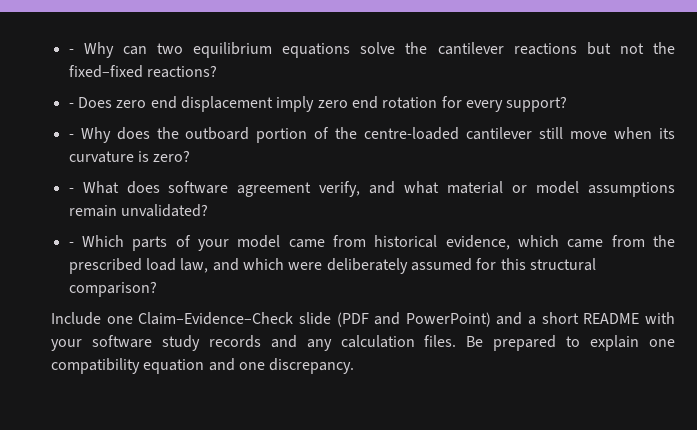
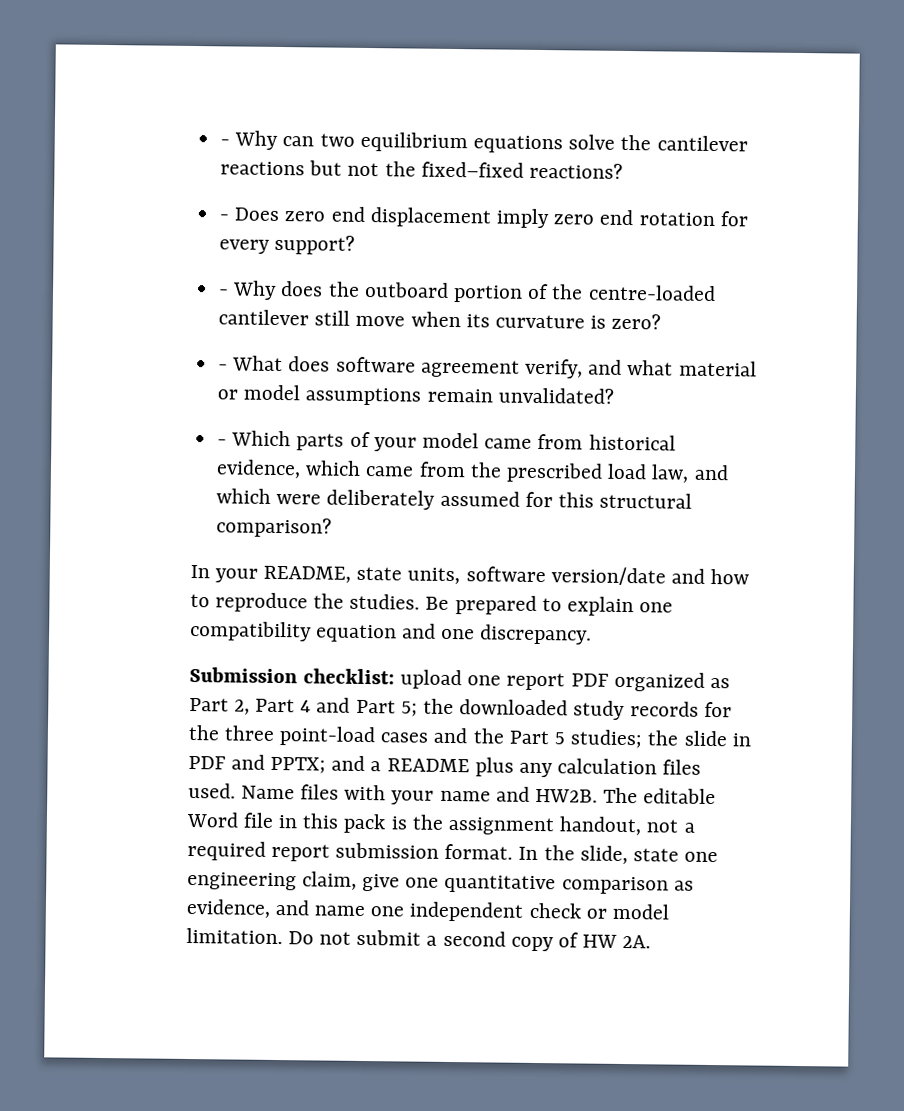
[51,312,675,327] [51,335,457,351] Include one Claim–Evidence–Check slide (PDF and PowerPoint) and a short README with your software study records and any calculation files. -> [189,564,750,586] [189,592,421,613] In your README, state units, software version/date and how to reproduce the studies.
(355, 366) none -> [188,666,731,692] [188,697,732,721] [187,724,751,749] [187,754,702,778] [187,782,717,805] [185,811,695,836] [186,840,719,865] [186,871,694,895] [185,898,670,922] [185,927,652,952] // Submission checklist: upload one report PDF organized as Part 2, Part 4 and Part 5; the downloaded study records for the three point-load cases and the Part 5 studies; the slide in PDF and PPTX; and a README plus any calculation files used. Name files with your name and HW2B. The editable Word file in this pack is the assignment handout, not a required report submission format. In the slide, state one engineering claim, give one quantitative comparison as evidence, and name one independent check or model limitation. Do not submit a second copy of HW 2A.

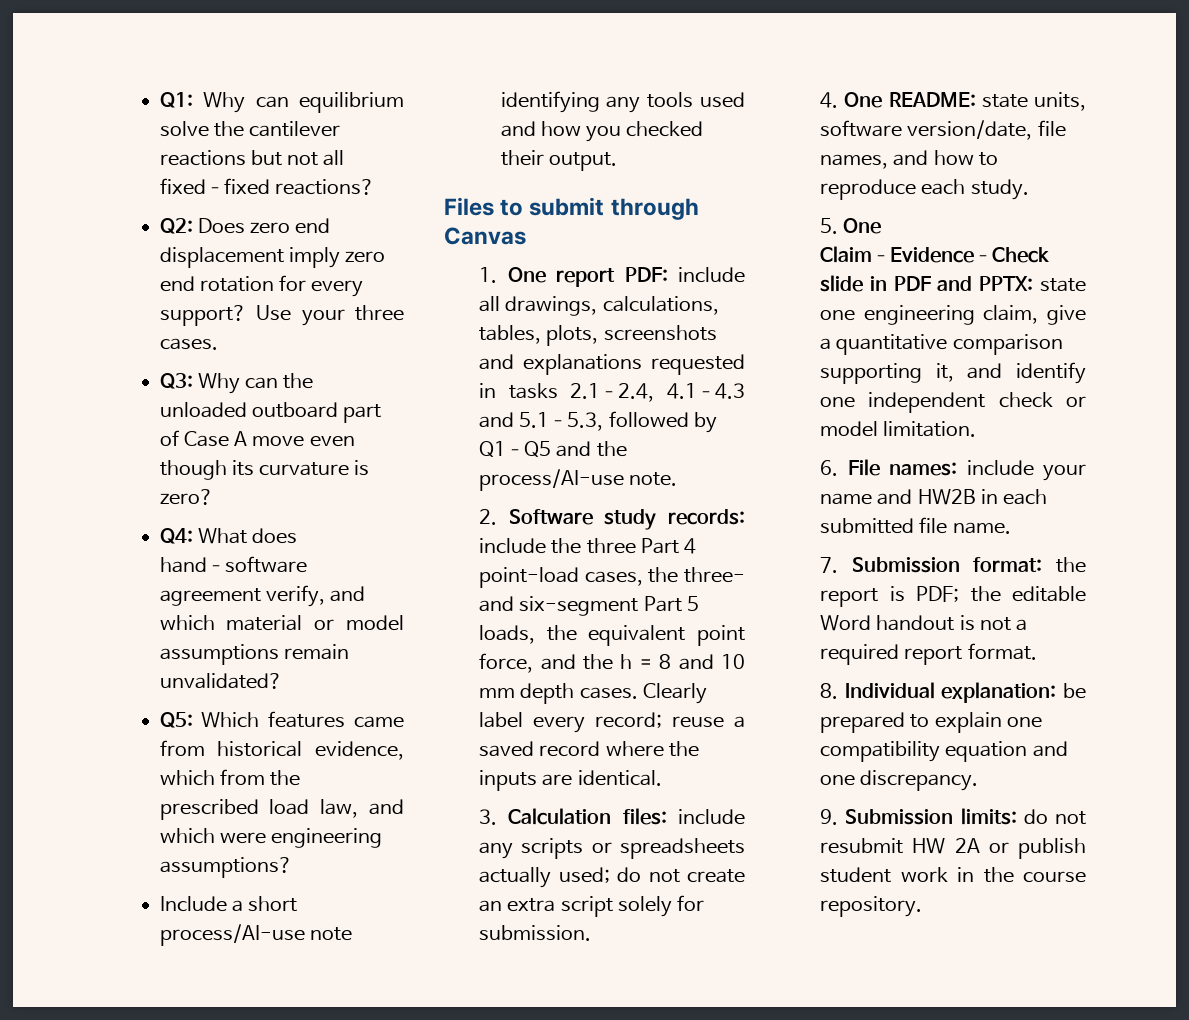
[219,130,563,154] - Why can two equilibrium equations -> [159,92,404,113] Q1: Why can equilibrium
[384,161,416,177] the -> [323,150,345,166] all
[218,214,229,221] - -> [159,218,193,234] Q2:
[217,280,716,303] [217,309,461,328] // - Why does the outboard portion of the centre-loaded cantilever still move when -> [256,305,404,326] [159,338,218,350] [159,373,314,394] [159,402,382,423] [159,430,355,447] [159,460,227,480] Use your three cases. // Q3: Why can the unloaded outboard part of Case A move even though
[217,364,228,371] - -> [159,528,193,544] Q4:
[335,356,416,373] software -> [159,556,307,573] hand–software
[627,360,674,376] what -> [159,615,215,631] which
[216,430,479,452] - Which parts of your model -> [159,711,346,728] Q5: Which features
[365,466,415,477] came -> (215, 778) none
[326,489,693,510] [215,517,332,538] [189,564,750,586] [189,592,450,613] deliberately assumed for this structural comparison? // In your README, state units, software version/date and how to reproduce the studies. Be -> [271,828,383,848] [159,857,292,878] [159,896,298,912] [159,924,352,946] [500,91,745,113] [500,121,704,142] [500,150,617,171] [444,197,699,220] [444,227,526,245] [479,267,745,287] [479,296,719,316] [479,325,717,346] [479,354,745,375] [479,383,745,402] [479,411,717,433] [479,441,627,457] [479,469,678,491] [479,509,745,530] [479,538,697,554] [479,567,745,588] [479,596,699,616] [479,625,745,646] [479,653,745,673] [479,683,707,704] [479,712,745,733] [479,741,699,757] [479,770,662,791] [479,808,745,825] [479,838,745,859] [479,867,745,888] [479,895,705,917] [479,925,592,941] [820,92,1086,111] [820,120,1066,140] [820,150,998,169] [820,179,1029,200] [820,218,882,234] [820,246,1050,263] [820,275,1086,292] [820,305,1086,325] [820,334,1063,355] [820,362,1086,384] [820,392,1086,413] [820,421,977,437] [820,459,1086,481] [820,489,1048,505] [820,517,1011,534] [820,557,1086,573] [820,586,1086,607] [820,615,1028,631] [820,643,1037,665] [820,682,1086,703] engineering assumptions? // Include a short process/AI-use note identifying any tools used and how you checked their output. // Files to submit through Canvas // 1. One report PDF: include all drawings, calculations, tables, plots, screenshots and explanations requested in tasks 2.1–2.4, 4.1–4.3 and 5.1–5.3, followed by Q1–Q5 and the process/AI-use note. // 2. Software study records: include the three Part 4 point-load cases, the three- and six-segment Part 5 loads, the equivalent point force, and the h = 8 and 10 mm depth cases. Clearly label every record; reuse a saved record where the inputs are identical. // 3. Calculation files: include any scripts or spreadsheets actually used; do not create an extra script solely for submission. // 4. One README: state units, software version/date, file names, and how to reproduce each study. // 5. One Claim–Evidence–Check slide in PDF and PPTX: state one engineering claim, give a quantitative comparison supporting it, and identify one independent check or model limitation. // 6. File names: include your name and HW2B in each submitted file name. // 7. Submission format: the report is PDF; the editable Word handout is not a required report format. // 8. Individual explanation: be
[188,666,731,692] [188,697,732,721] [187,724,751,749] [187,754,702,778] [187,782,717,805] [185,811,695,836] [186,840,719,865] [186,871,694,895] [185,898,670,922] [185,927,652,952] Submission checklist: upload one report PDF organized as Part 2, Part 4 and Part 5; the downloaded study records for the three point-load cases and the Part 5 studies; the slide in PDF and PPTX; and a README plus any calculation files used. Name files with your name and HW2B. The editable Word file in this pack is the assignment handout, not a required report submission format. In the slide, state one engineering claim, give one quantitative comparison as evidence, and name one independent check or model limitation. Do not submit a second copy of HW 2A. -> [820,808,1086,825] [820,838,1086,859] [820,867,1086,883] [820,896,923,917] 9. Submission limits: do not resubmit HW 2A or publish student work in the course repository.

